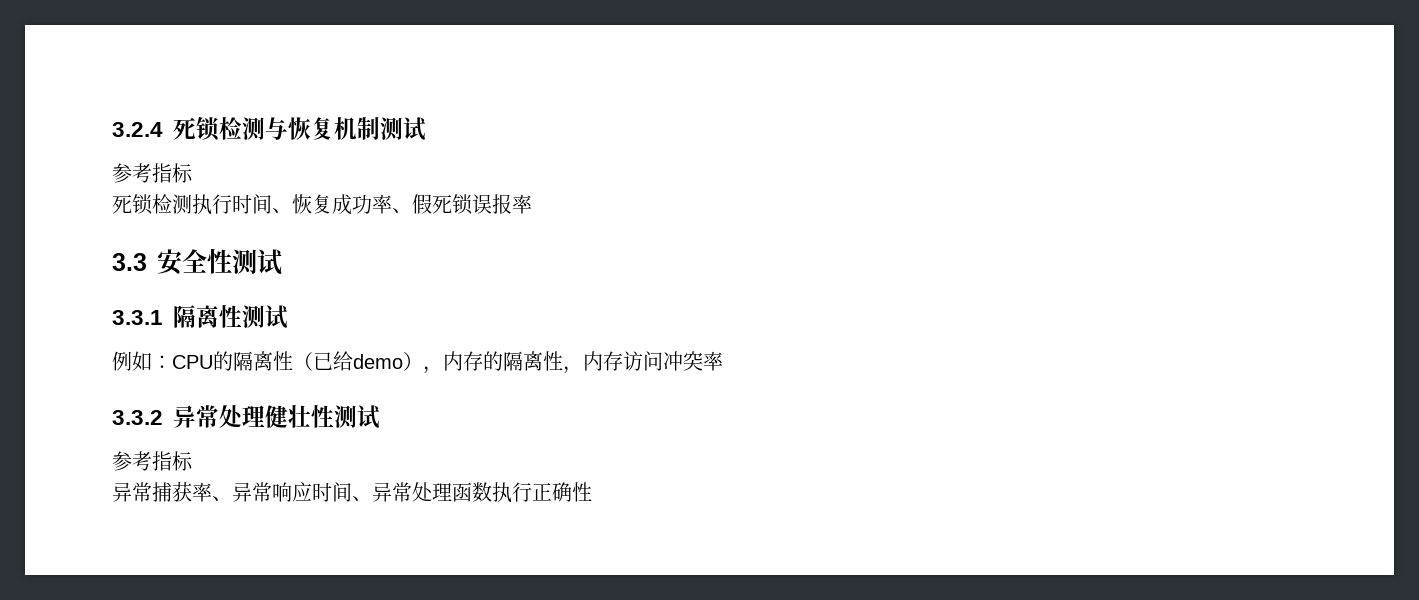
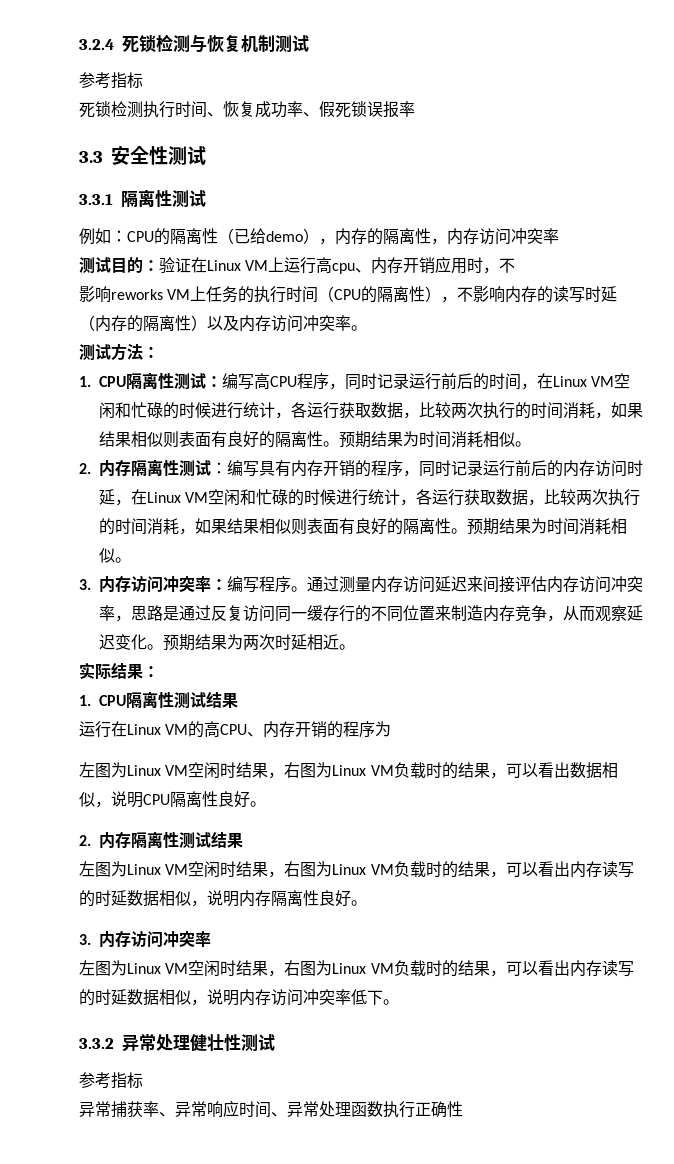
(723, 361) none -> [79,256,516,274] [79,286,618,303] [79,315,367,332] [79,343,159,361] [79,372,631,390] [99,402,643,419] [99,431,531,448] [79,459,643,477] [99,489,641,506] [99,518,627,535] [99,548,131,563] [79,575,643,593] [99,605,643,622] [99,634,355,651] [79,662,159,679] [79,691,238,709] [79,721,392,738] [79,762,618,779] [79,791,266,808] [79,831,243,849] [79,861,634,878] [79,890,367,907] [79,930,211,948] [79,960,634,977] [79,989,399,1006] // 测试目的：验证在Linux VM上运行高cpu、内存开销应用时，不 // 影响reworks VM上任务的执行时间（CPU的隔离性），不影响内存的读写时延（内存的隔离性）以及内存访问冲突率。 // 测试方法： // 1. CPU隔离性测试：编写高CPU程序，同时记录运行前后的时间，在Linux VM空闲和忙碌的时候进行统计，各运行获取数据，比较两次执行的时间消耗，如果结果相似则表面有良好的隔离性。预期结果为时间消耗相似。 // 2.内存隔离性测试：编写具有内存开销的程序，同时记录运行前后的内存访问时延，在Linux VM空闲和忙碌的时候进行统计，各运行获取数据，比较两次执行的时间消耗，如果结果相似则表面有良好的隔离性。预期结果为时间消耗相似。 // 3.内存访问冲突率：编写程序。通过测量内存访问延迟来间接评估内存访问冲突率，思路是通过反复访问同一缓存行的不同位置来制造内存竞争，从而观察延迟变化。预期结果为两次时延相近。 // 实际结果： // 1. CPU隔离性测试结果 // 运行在Linux VM的高CPU、内存开销的程序为 // 左图为Linux VM空闲时结果，右图为Linux VM负载时的结果，可以看出数据相似，说明CPU隔离性良好。 // 2.内存隔离性测试结果 // 左图为Linux VM空闲时结果，右图为Linux VM负载时的结果，可以看出内存读写的时延数据相似，说明内存隔离性良好。 // 3.内存访问冲突率 // 左图为Linux VM空闲时结果，右图为Linux VM负载时的结果，可以看出内存读写的时延数据相似，说明内存访问冲突率低下。

